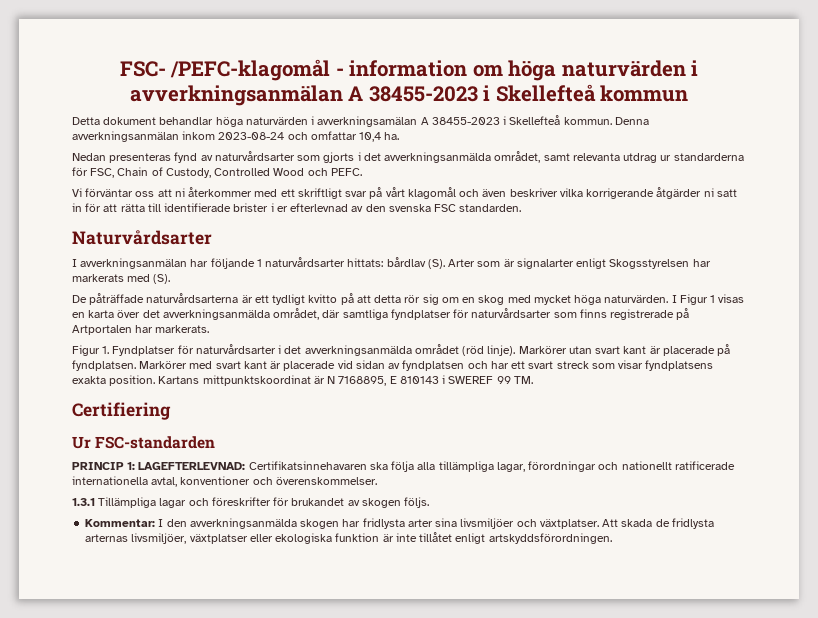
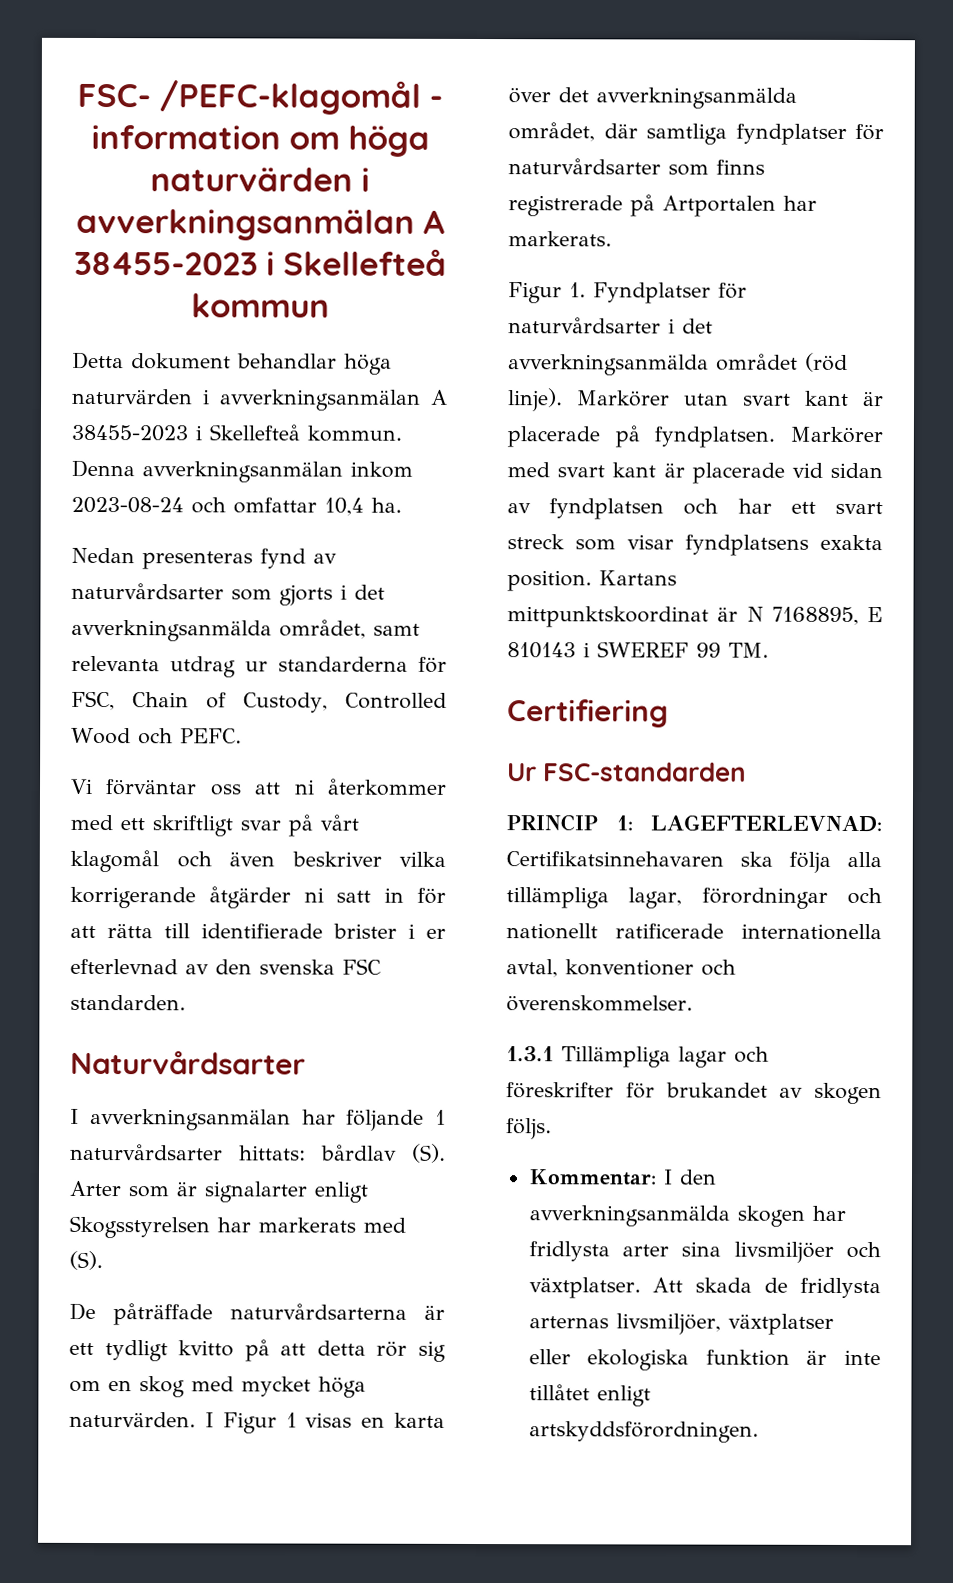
[317,116,418,127] avverkningsamälan -> [219,389,421,411] avverkningsanmälan

